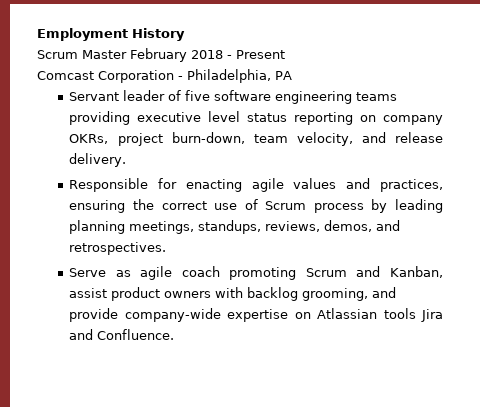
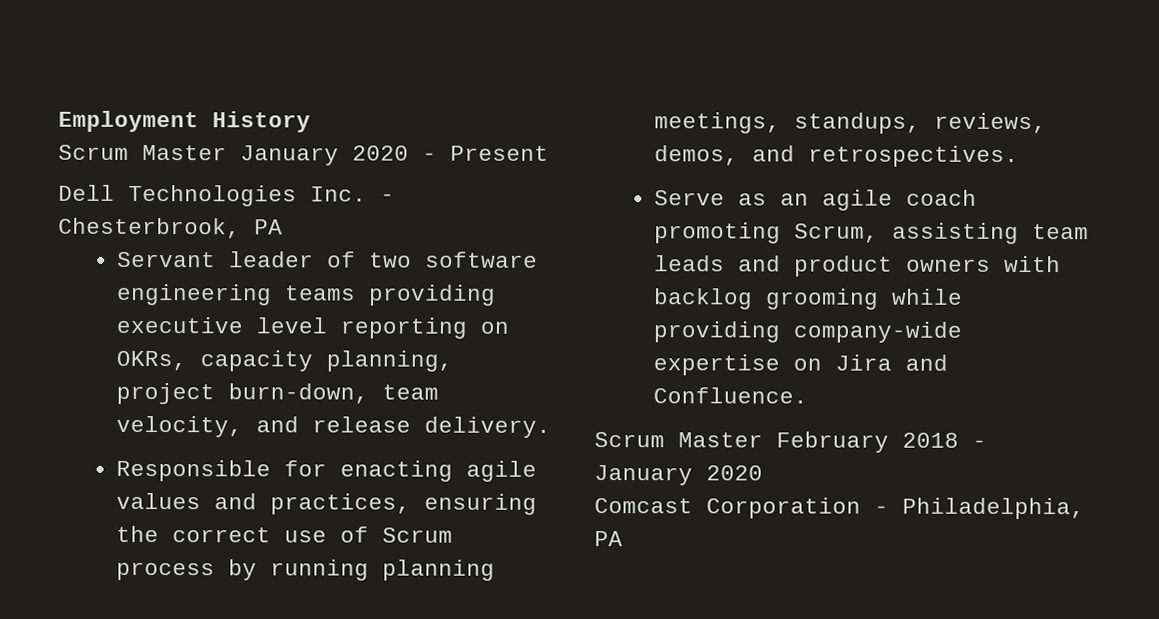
[130,48,223,62] February 2018 -> [240,145,409,166] January 2020
[37,69,271,83] Comcast Corporation - Philadelphia, -> [58,184,395,207] [58,217,241,239] Dell Technologies Inc. - Chesterbrook,
[185,90,211,101] five -> [368,252,412,268] two
[247,113,288,122] status -> (327, 325) none
[383,115,443,125] [69,134,109,144] company OKRs, -> [115,350,453,372] OKRs, capacity planning,
[395,199,443,213] leading -> [269,559,369,581] running
(131, 273) none -> [779,193,809,206] an
[305,266,443,278] [69,288,108,298] Scrum and Kanban, assist -> [793,222,1089,244] [653,255,781,272] Scrum, assisting team leads and
[302,287,397,301] [69,308,119,322] grooming, and provide -> [765,288,963,310] [652,321,780,343] grooming while providing
[317,308,416,319] Atlassian tools -> (822, 364) none
(175, 334) none -> [594,431,987,453] [594,465,763,486] [594,497,1085,520] [594,531,623,547] // Scrum Master February 2018 - January 2020 // Comcast Corporation - Philadelphia, PA

